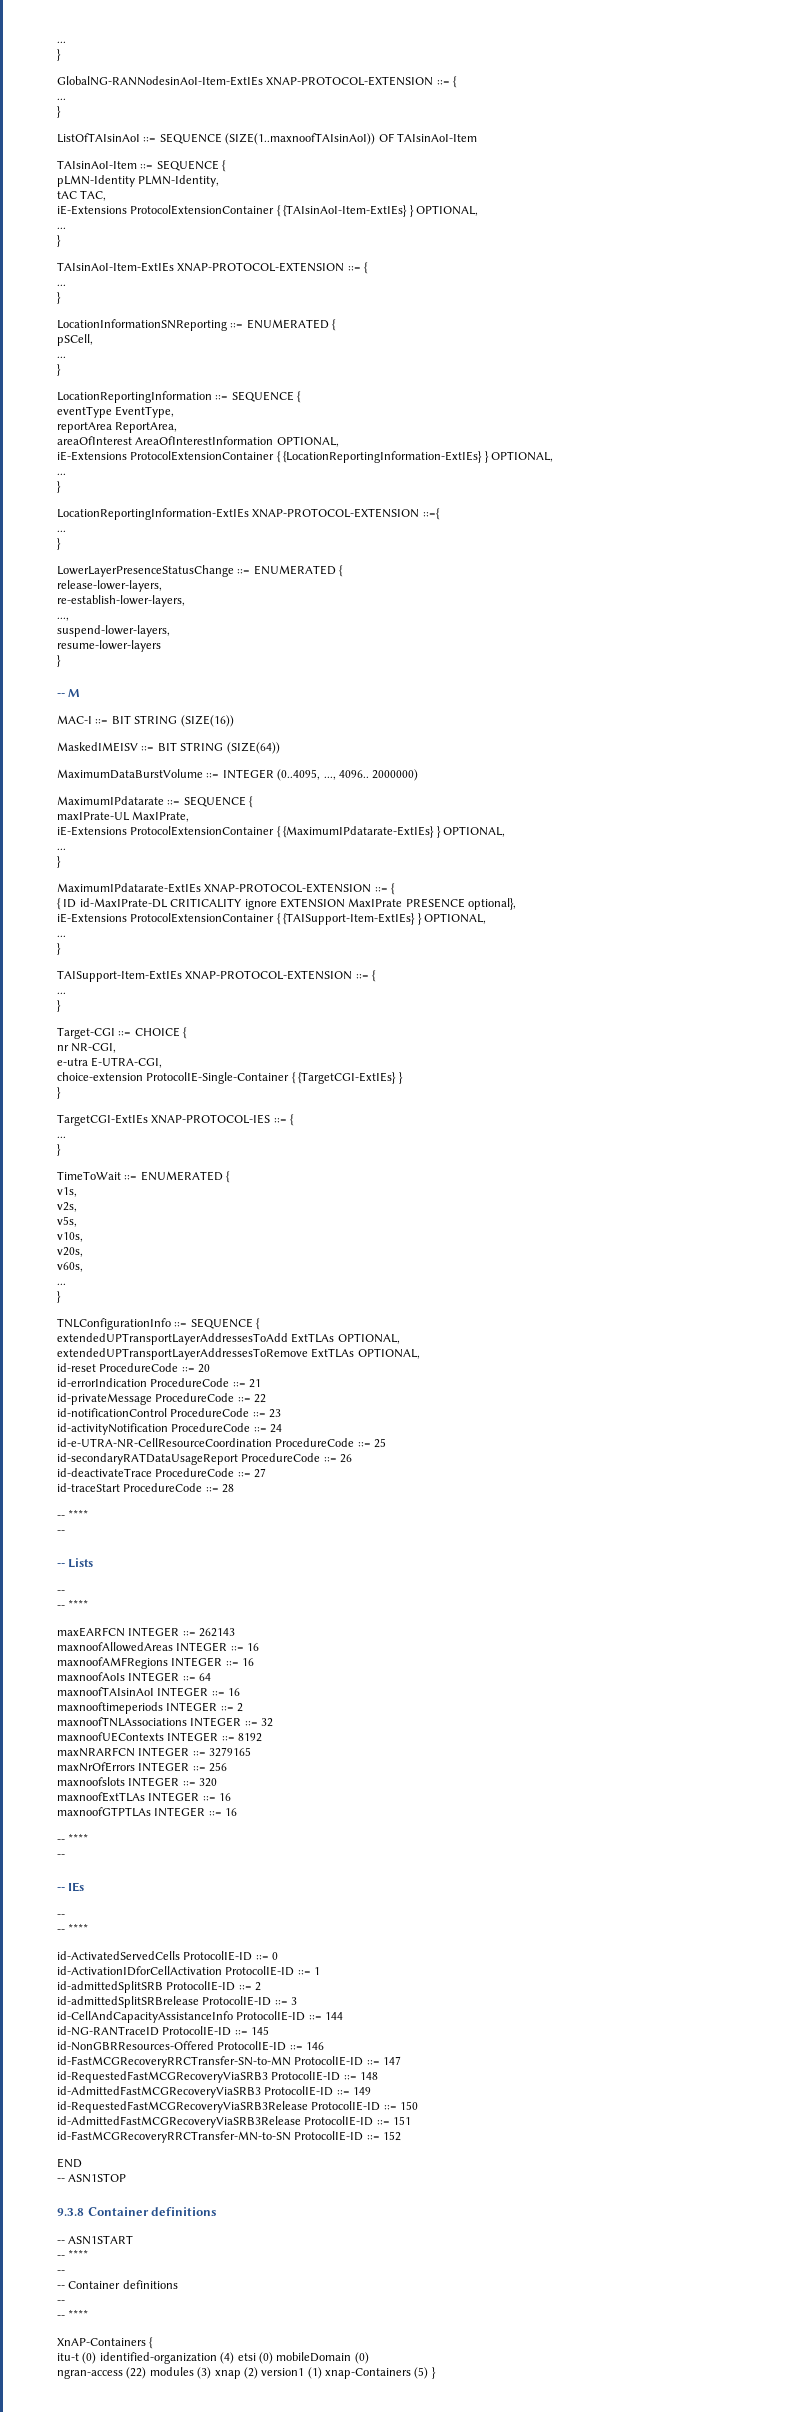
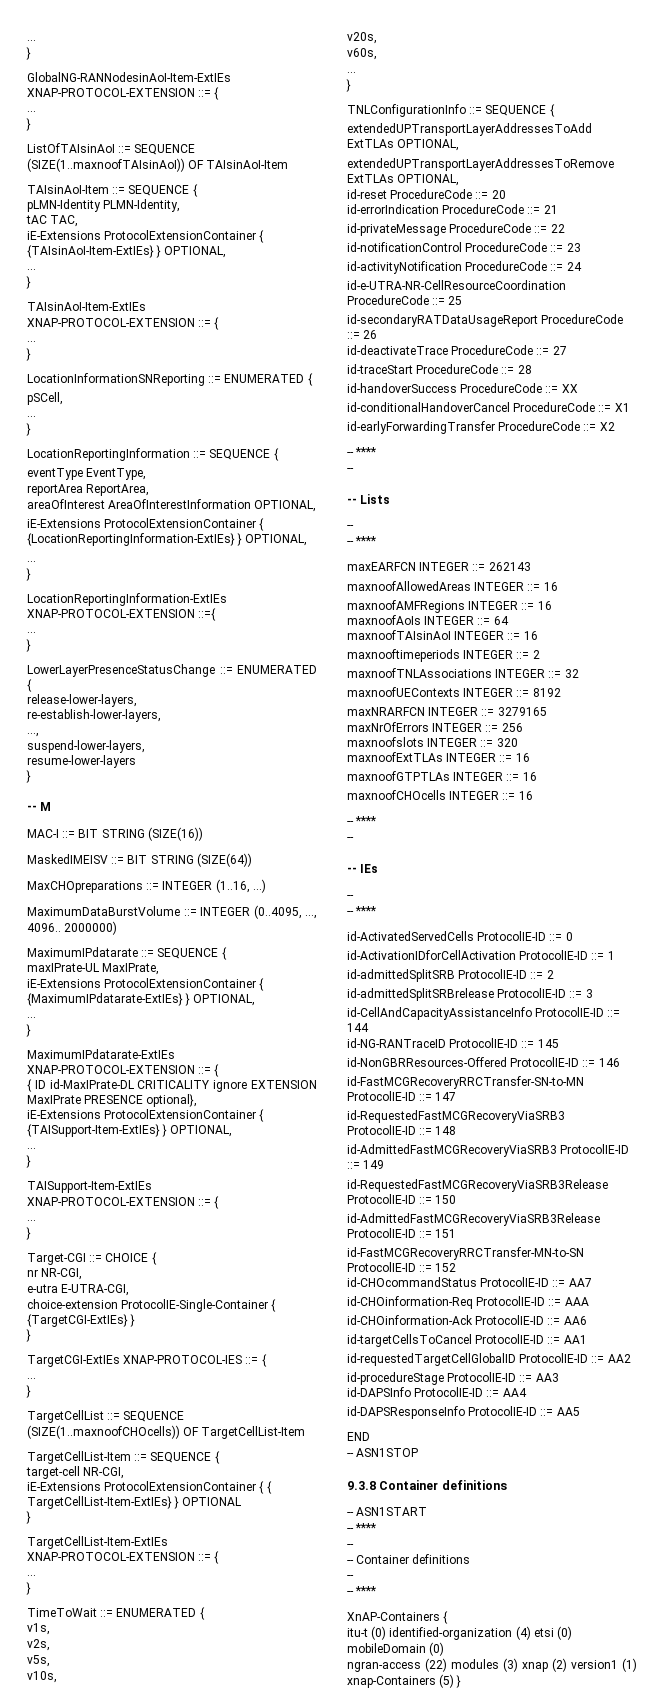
(280, 748) none -> [27,879,266,893] // MaxCHOpreparations ::= INTEGER (1..16, ...)
(61, 1150) none -> [27,1410,185,1423] [27,1425,306,1439] [27,1451,220,1464] [26,1466,125,1479] [27,1481,272,1494] [27,1496,242,1509] [26,1511,31,1524] [27,1536,168,1549] [27,1551,220,1564] [27,1575,36,1576] [26,1582,31,1595] // TargetCellList ::= SEQUENCE (SIZE(1..maxnoofCHOcells)) OF TargetCellList-Item // TargetCellList-Item ::= SEQUENCE { // target-cell NR-CGI, // iE-Extensions ProtocolExtensionContainer { { TargetCellList-Item-ExtIEs} } OPTIONAL // } // TargetCellList-Item-ExtIEs XNAP-PROTOCOL-EXTENSION ::= { // ... // }
(235, 1488) none -> [347,383,578,393] [347,402,630,412] [347,421,615,434] // id-handoverSuccess ProcedureCode ::= XX // id-conditionalHandoverCancel ProcedureCode ::= X1 // id-earlyForwardingTransfer ProcedureCode ::= X2
(238, 1812) none -> [347,790,533,800] // maxnoofCHOcells INTEGER ::= 16
(402, 2136) none -> [347,1277,592,1287] [347,1296,589,1309] [347,1315,587,1325] [347,1334,587,1347] [347,1353,631,1366] [347,1372,559,1385] [347,1387,527,1397] [347,1406,580,1419] // id-CHOcommandStatus ProtocolIE-ID ::= AA7 // id-CHOinformation-Req ProtocolIE-ID ::= AAA // id-CHOinformation-Ack ProtocolIE-ID ::= AA6 // id-targetCellsToCancel ProtocolIE-ID ::= AA1 // id-requestedTargetCellGlobalID ProtocolIE-ID ::= AA2 // id-procedureStage ProtocolIE-ID ::= AA3 // id-DAPSInfo ProtocolIE-ID ::= AA4 // id-DAPSResponseInfo ProtocolIE-ID ::= AA5

